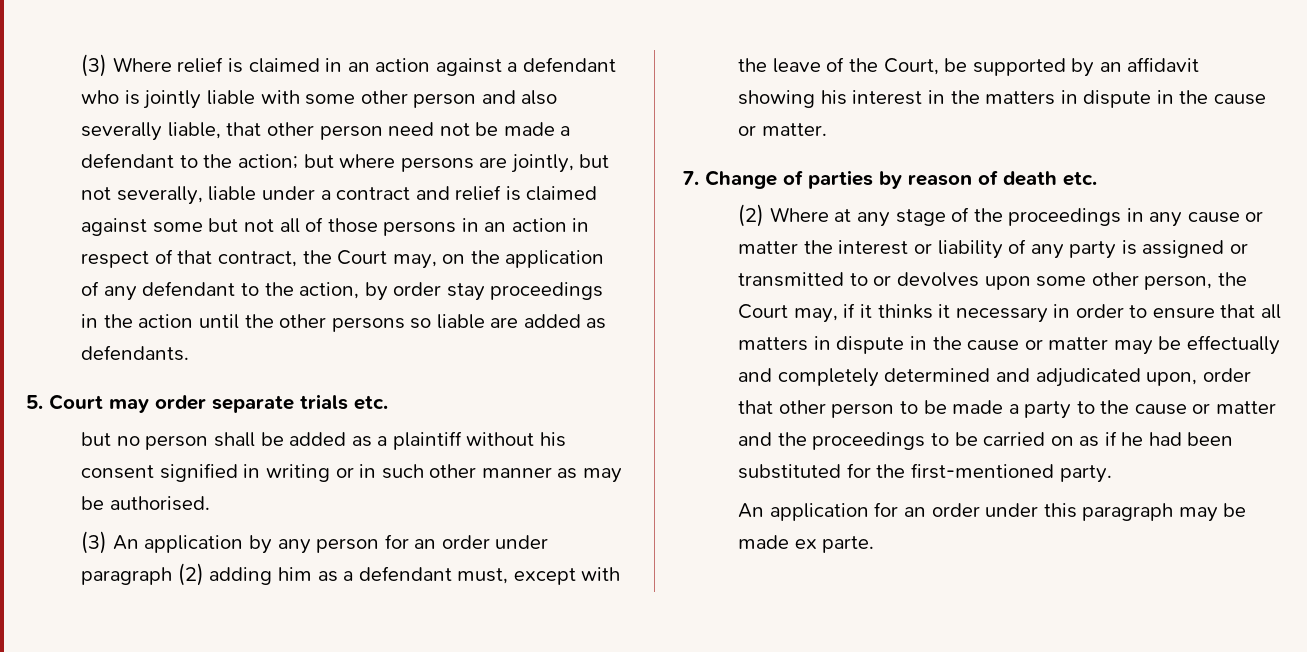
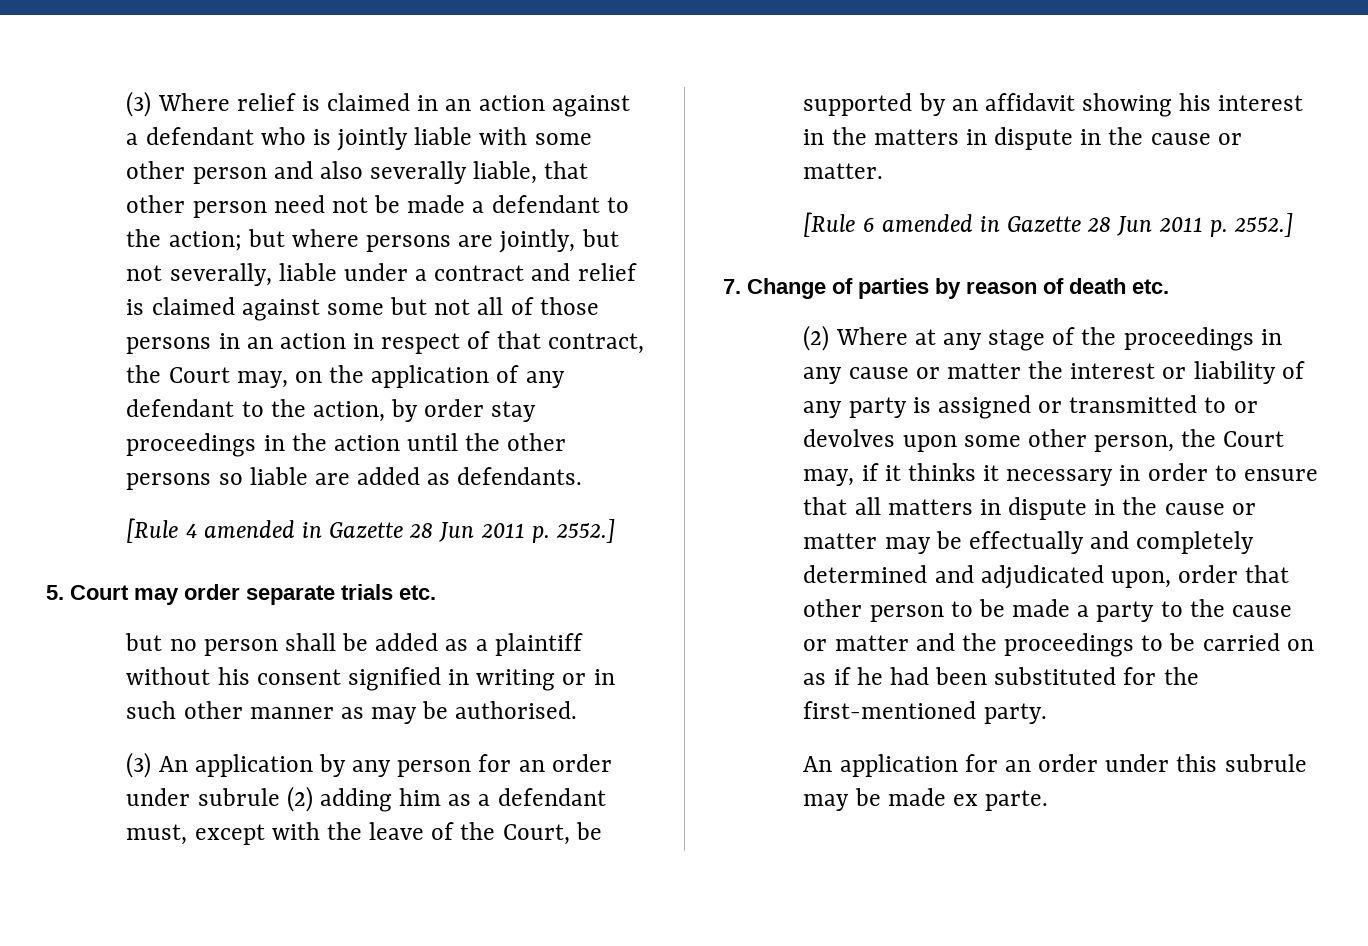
(190, 353) none -> [126,518,615,543] // [Rule 4 amended in Gazette 28 Jun 2011 p. 2552.]
[81,567,173,585] paragraph -> [197,788,280,806] subrule
(827, 129) none -> [803,212,1293,237] // [Rule 6 amended in Gazette 28 Jun 2011 p. 2552.]
[1082,503,1174,521] paragraph -> [1224,754,1307,772] subrule

